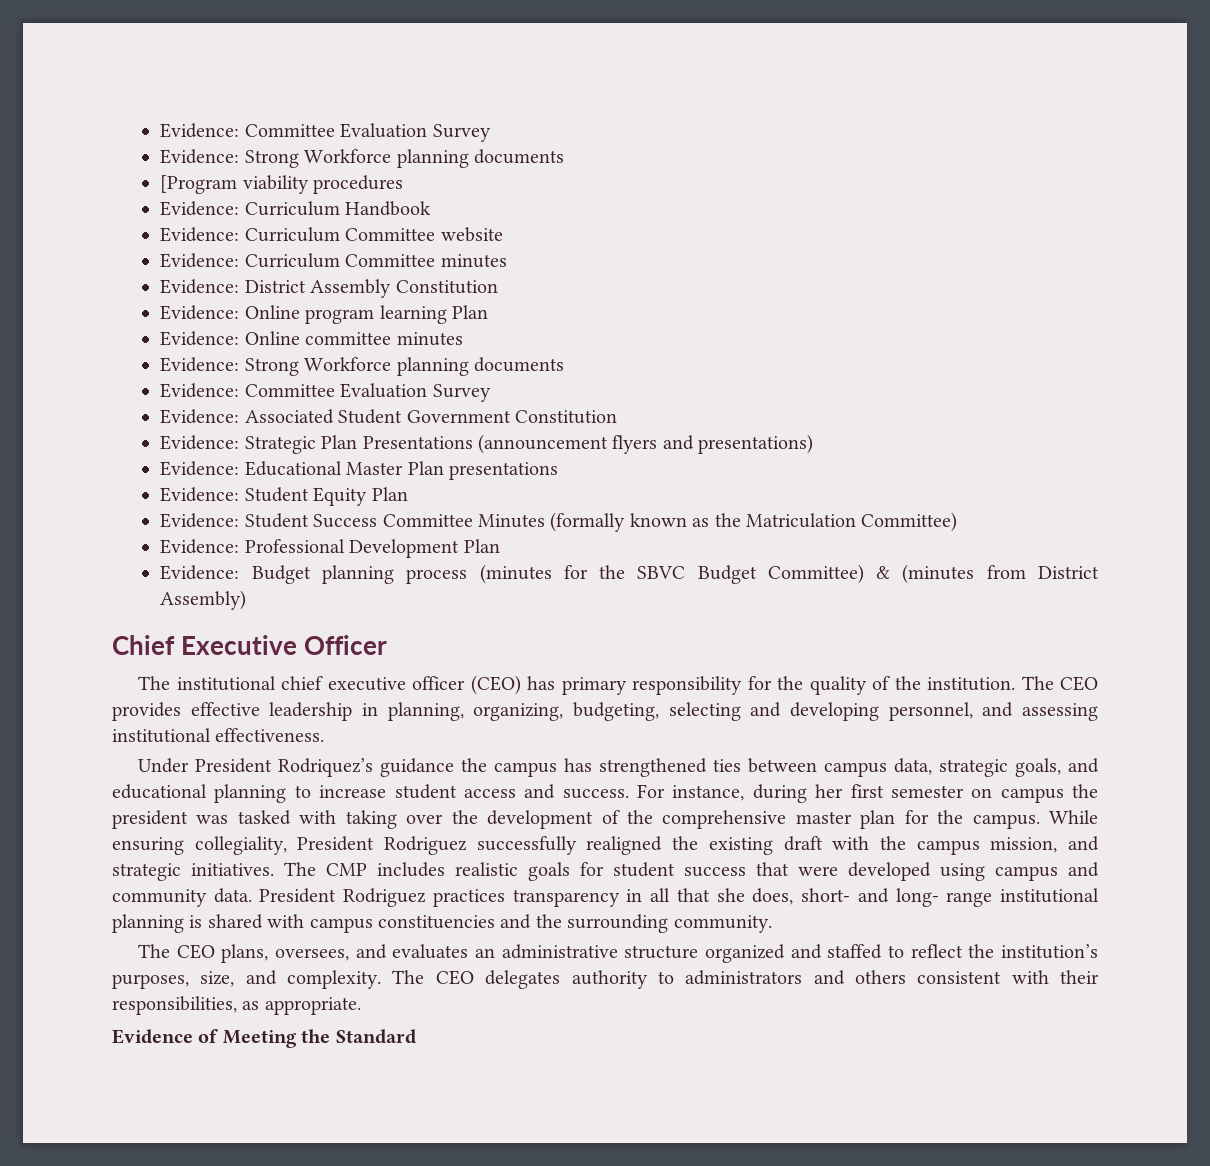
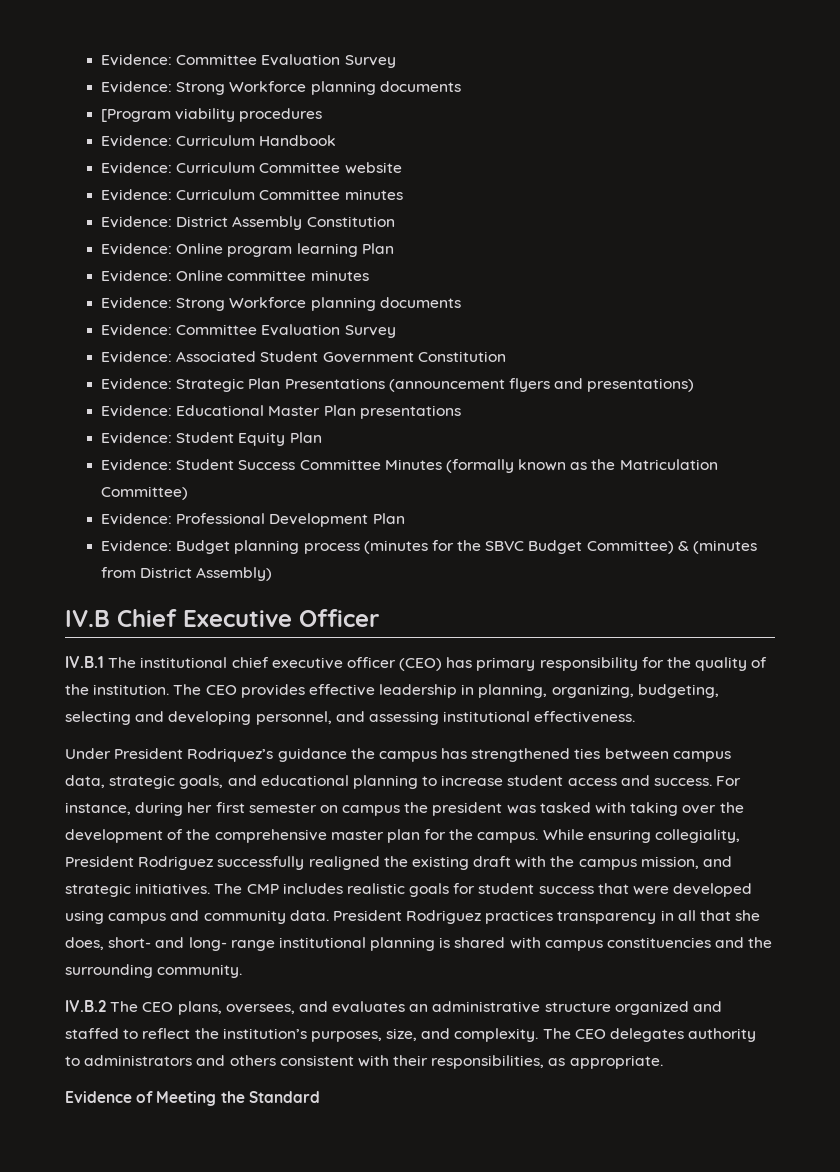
(247, 600) none -> [65,610,110,627] IV.B
(387, 645) none -> [65,656,104,668] IV.B.1
(772, 924) none -> [65,1000,106,1012] IV.B.2

